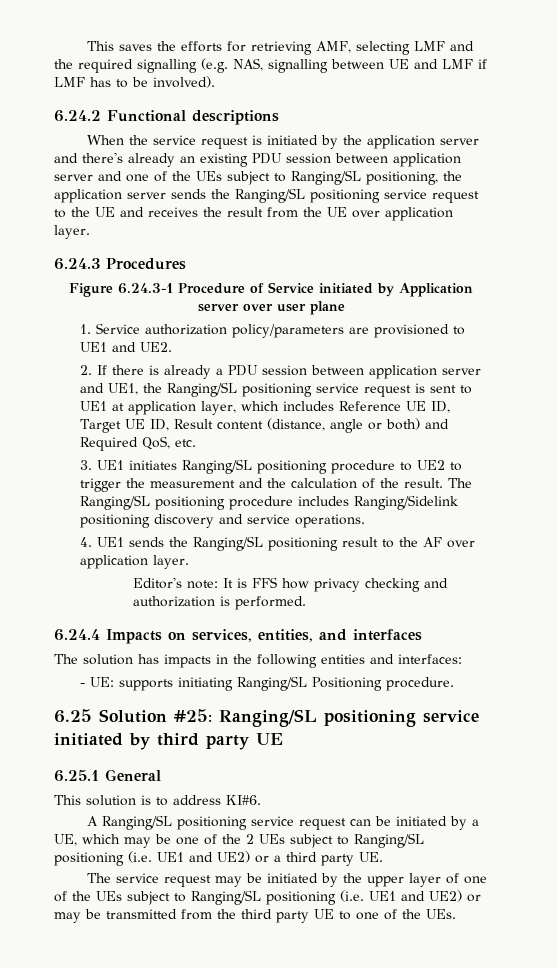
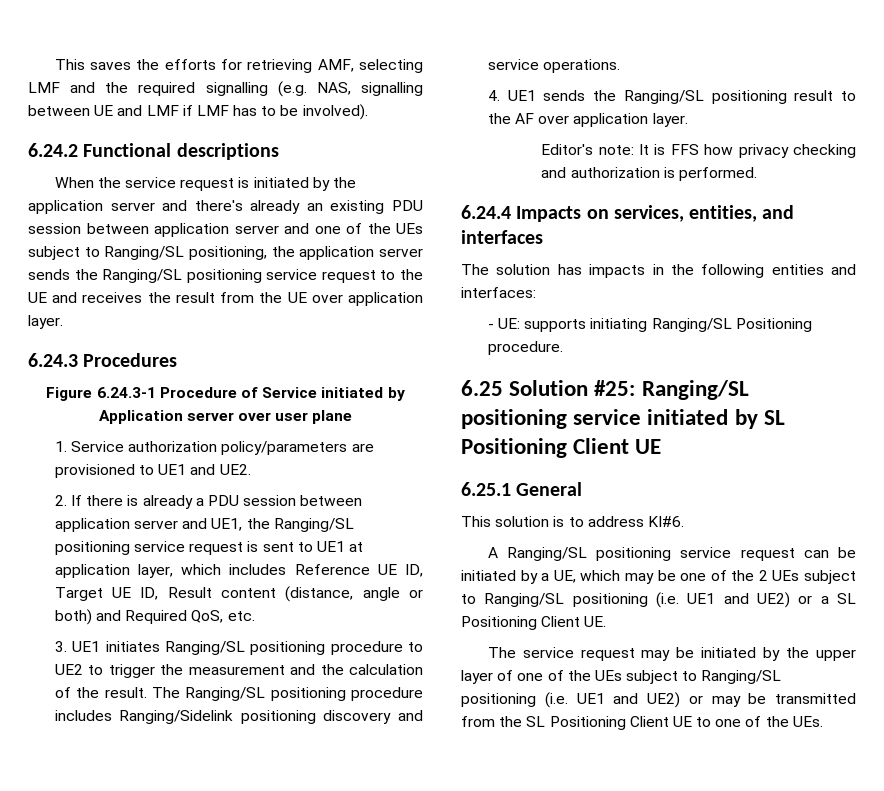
[157,733,249,750] third party -> [763,410,785,425] [461,438,630,458] SL Positioning Client
[286,852,354,866] third party -> [837,593,856,604] [461,616,581,630] SL Positioning Client
[241,909,309,923] third party -> [526,716,669,730] SL Positioning Client

